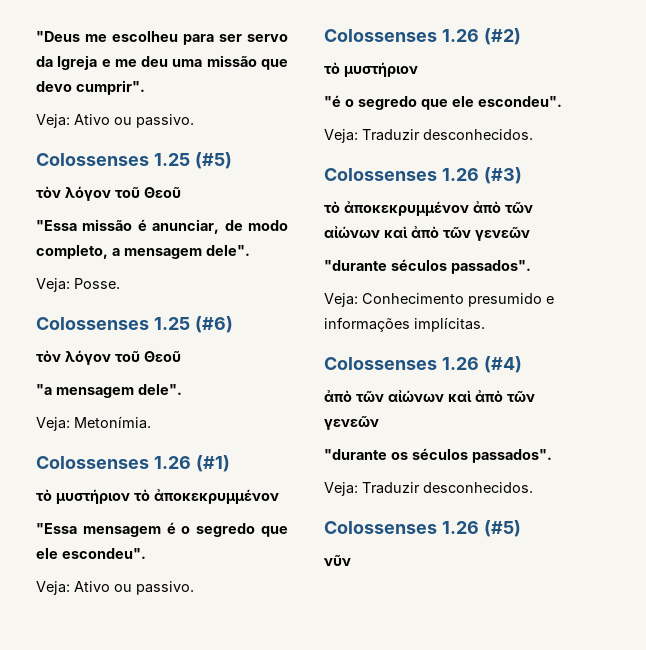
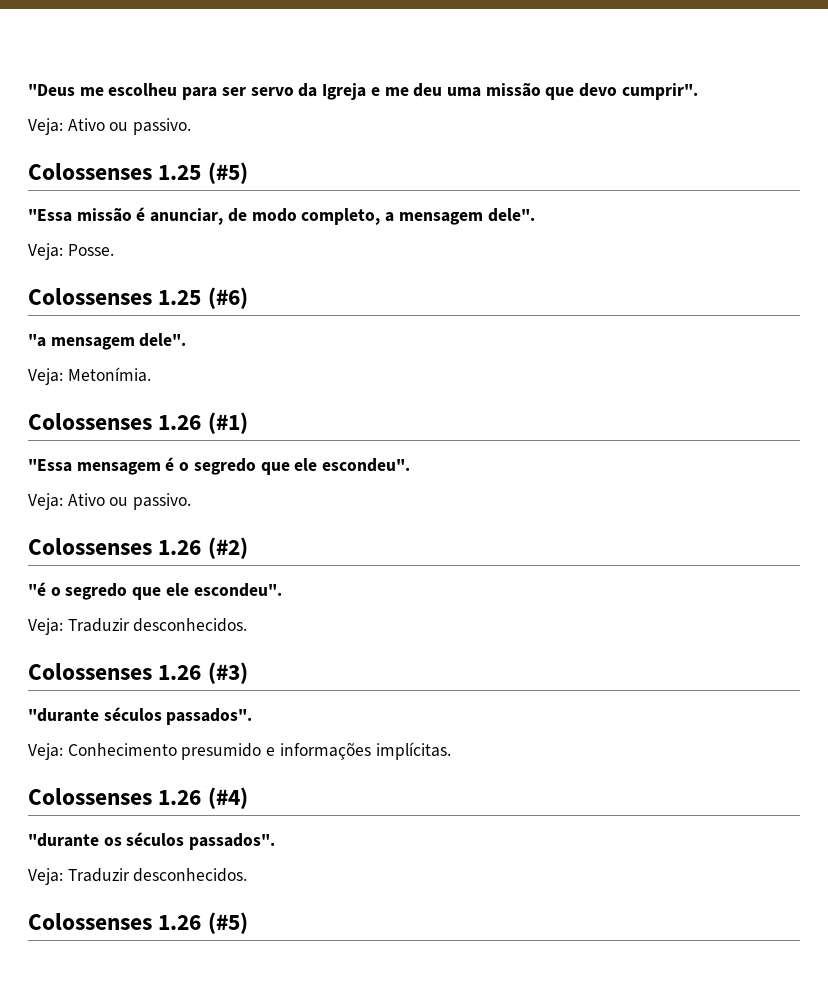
[36,186,181,201] // τὸν λόγον τοῦ Θεοῦ -> (248, 173) none
[36,350,181,365] // τὸν λόγον τοῦ Θεοῦ -> (248, 298) none
[36,489,279,504] // τὸ μυστήριον τὸ ἀποκεκρυμμένον -> (248, 423) none
[324,62,418,77] // τὸ μυστήριον -> (248, 548) none
[324,201,533,216] [324,226,530,241] // τὸ ἀποκεκρυμμένον ἀπὸ τῶν αἰώνων καὶ ἀπὸ τῶν γενεῶν -> (248, 673) none
[324,390,535,402] [324,416,379,430] // ἀπὸ τῶν αἰώνων καὶ ἀπὸ τῶν γενεῶν -> (248, 798) none
[324,555,351,566] // νῦν -> (248, 923) none

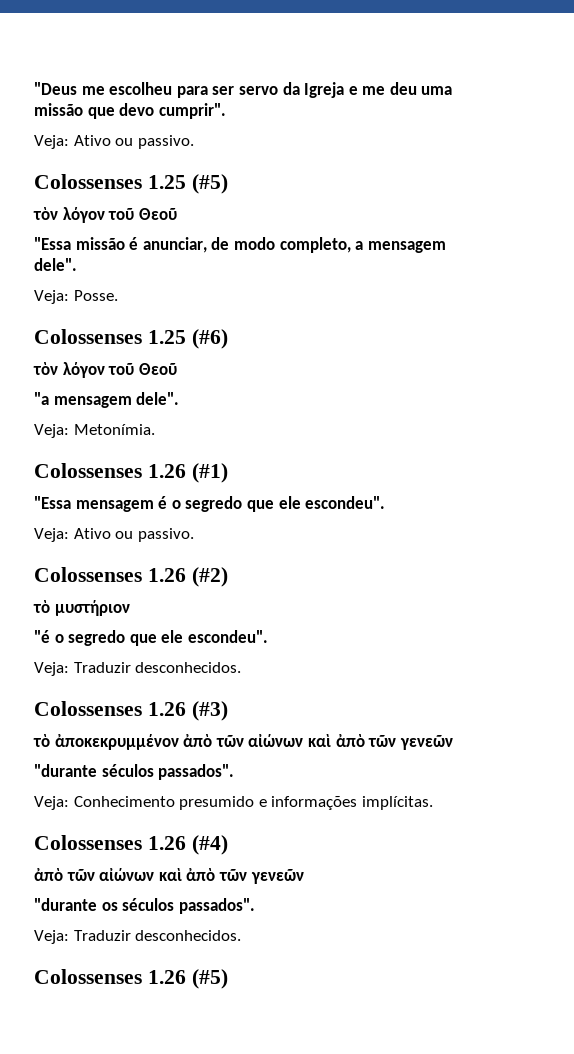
(248, 173) none -> [33,207,177,223] // τὸν λόγον τοῦ Θεοῦ
(248, 298) none -> [33,362,177,378] // τὸν λόγον τοῦ Θεοῦ
(248, 548) none -> [33,600,130,616] // τὸ μυστήριον
(248, 673) none -> [33,734,453,750] // τὸ ἀποκεκρυμμένον ἀπὸ τῶν αἰώνων καὶ ἀπὸ τῶν γενεῶν
(248, 798) none -> [34,868,304,884] // ἀπὸ τῶν αἰώνων καὶ ἀπὸ τῶν γενεῶν

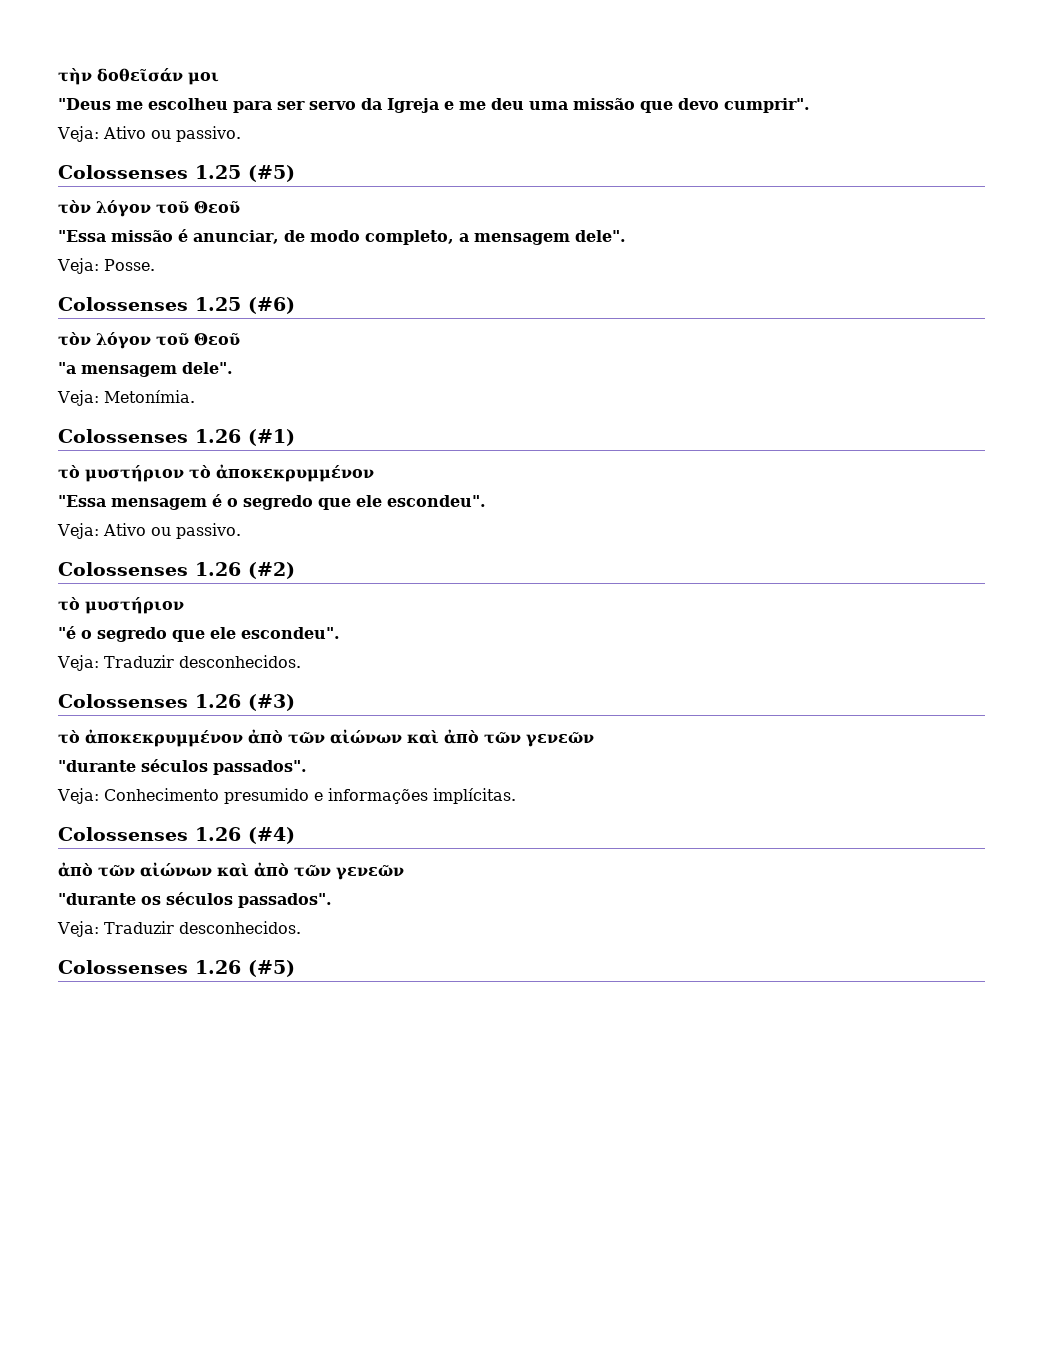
(34, 88) none -> [58,68,219,85] τὴν δοθεῖσάν μοι //
(228, 473) none -> [58,464,374,482] // τὸ μυστήριον τὸ ἀποκεκρυμμένον

